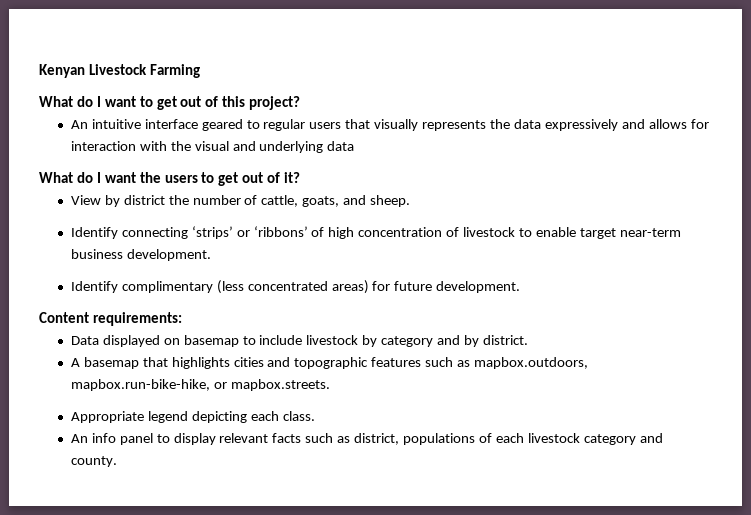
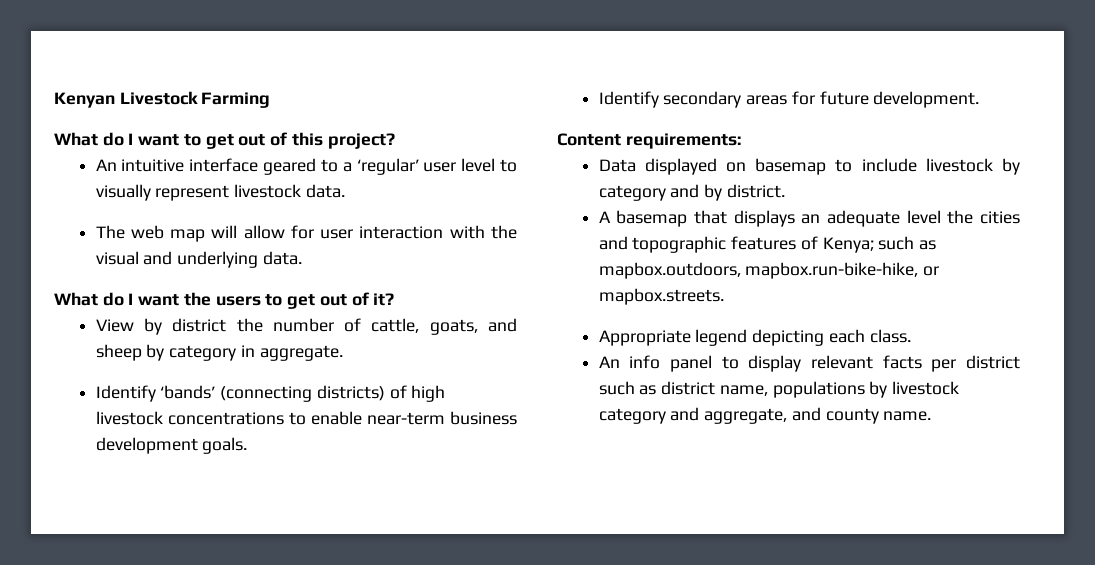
[263,119,709,131] regular users that visually represents the data expressively and allows for -> [342,158,517,175] [95,184,345,201] [95,225,354,242] a ‘regular’ user level to visually represent livestock data. // The web map will allow for user
[327,141,355,151] data -> [262,251,302,265] data.
[370,195,411,207] [70,226,516,239] sheep. // Identify connecting ‘strips’ or ‘ribbons’ of high concentration of livestock -> [95,344,343,361] [95,385,446,402] [95,411,284,425] sheep by category in aggregate. // Identify ‘bands’ (connecting districts) of high livestock concentrations
[579,228,616,239] target -> (362, 418) none
[126,249,211,261] [70,280,369,294] development. // Identify complimentary (less concentrated areas) -> [95,437,248,454] [598,91,788,108] development goals. // Identify secondary areas
[171,357,230,369] highlights -> [733,210,974,227] displays an adequate level the
(422, 362) none -> [800,236,874,253] of Kenya;
[305,433,663,445] [70,456,117,467] such as district, populations of each livestock category and county. -> [931,355,1020,372] [598,381,960,398] [598,407,932,424] per district such as district name, populations by livestock category and aggregate, and county name.

